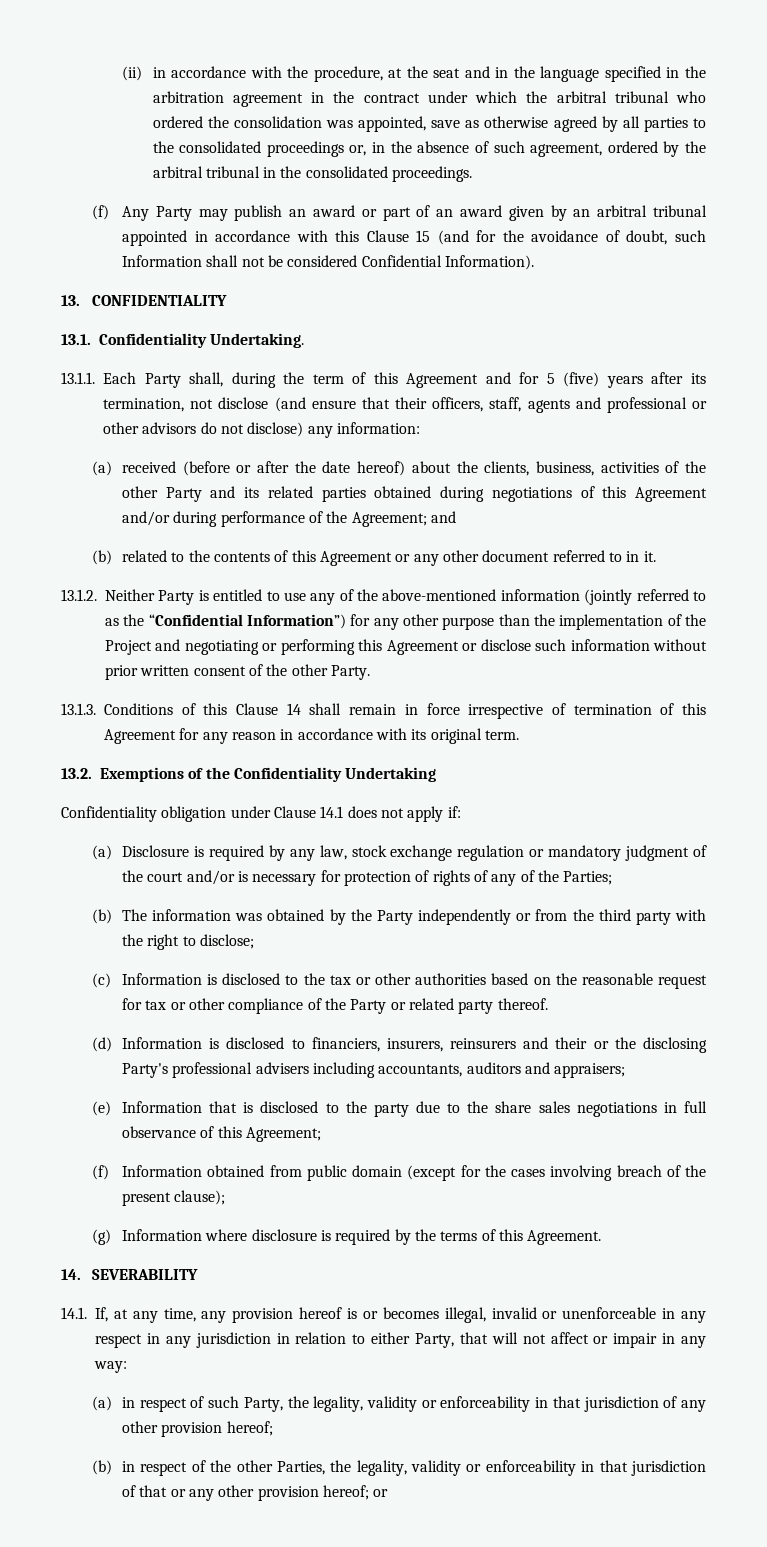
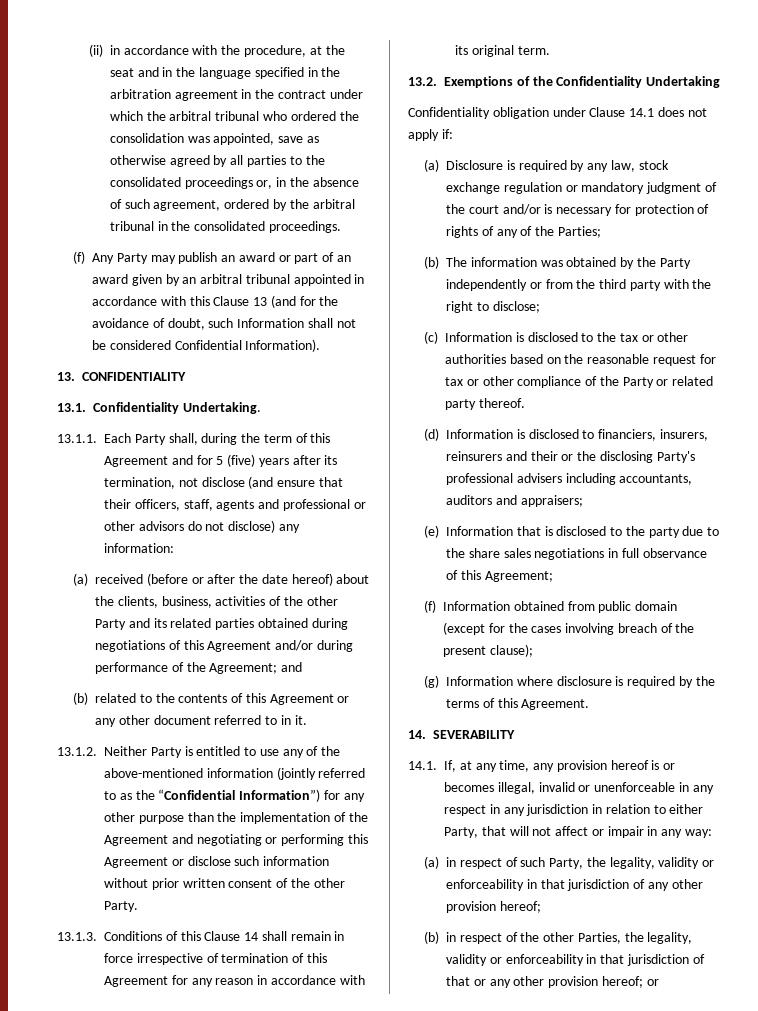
[416,230,431,242] 15 -> [253,297,268,306] 13
[105,640,152,655] Project -> [104,835,168,846] Agreement

